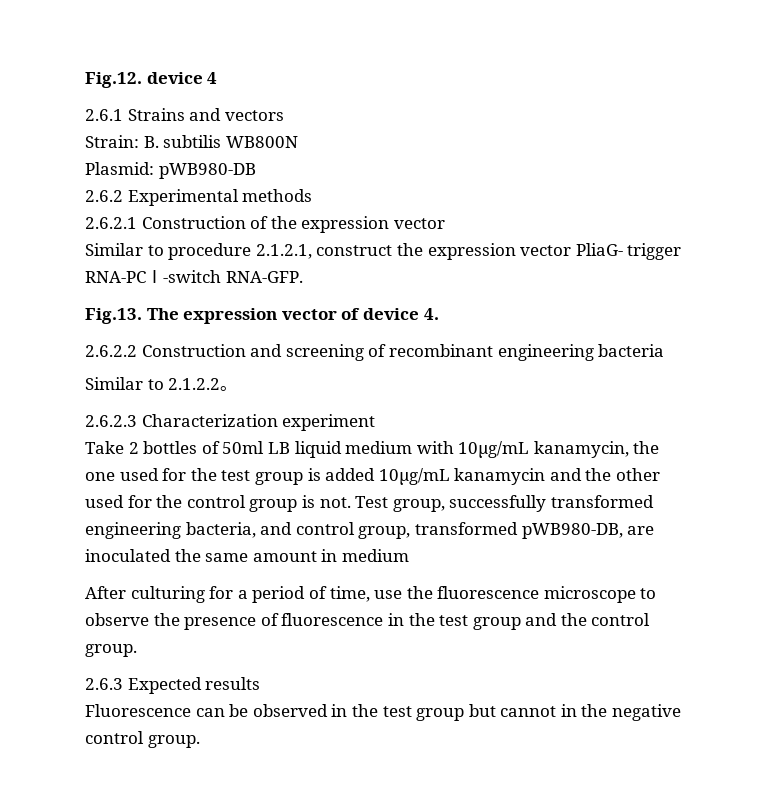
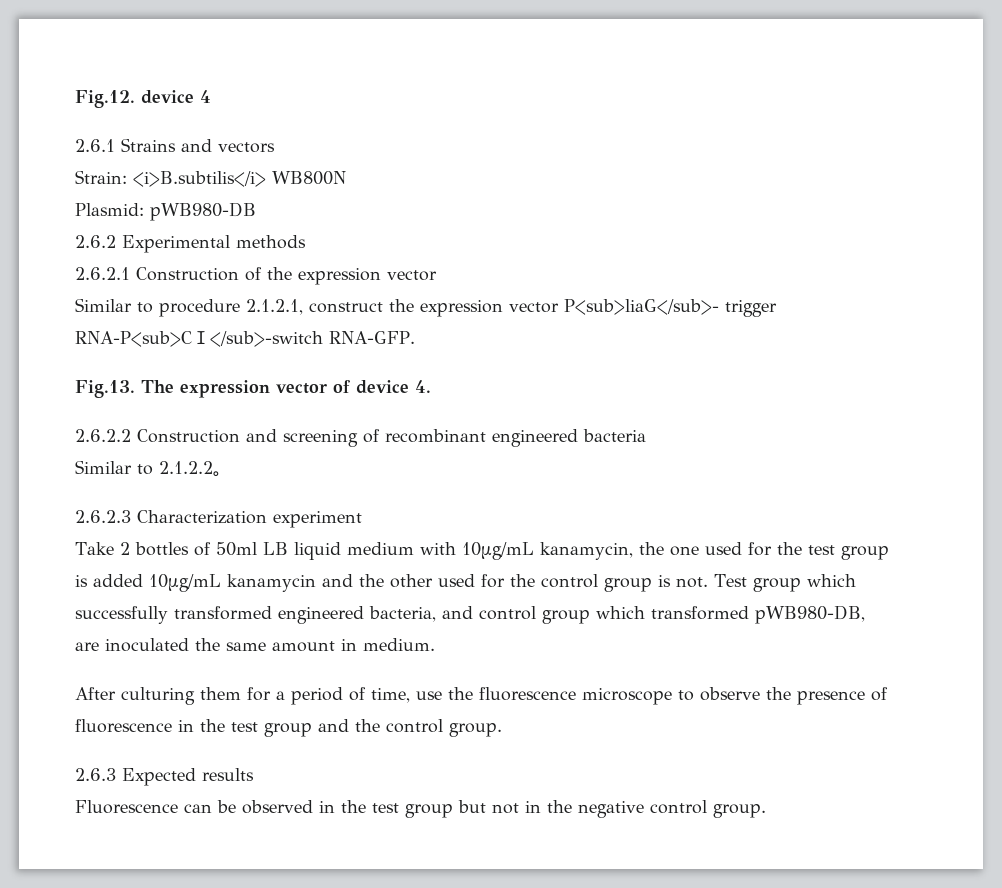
[143,135,222,148] B. subtilis -> [133,171,266,187] <i>B.subtilis</i>
[575,243,682,260] [85,270,221,283] PliaG- trigger RNA-PCⅠ-switch -> [564,299,777,317] [75,331,323,347] P<sub>liaG</sub>- trigger RNA-P<sub>CⅠ</sub>-switch
[497,344,594,361] engineering -> [492,429,578,447] engineered
[392,499,445,512] group, -> [752,574,856,592] group which
[85,522,181,539] engineering -> [278,606,364,624] engineered
[358,526,411,539] group, -> [542,606,645,624] group which
[341,549,409,562] medium -> [363,638,435,651] medium.
(205, 594) none -> [200,687,241,700] them
[500,706,557,717] cannot -> [492,803,519,814] not

